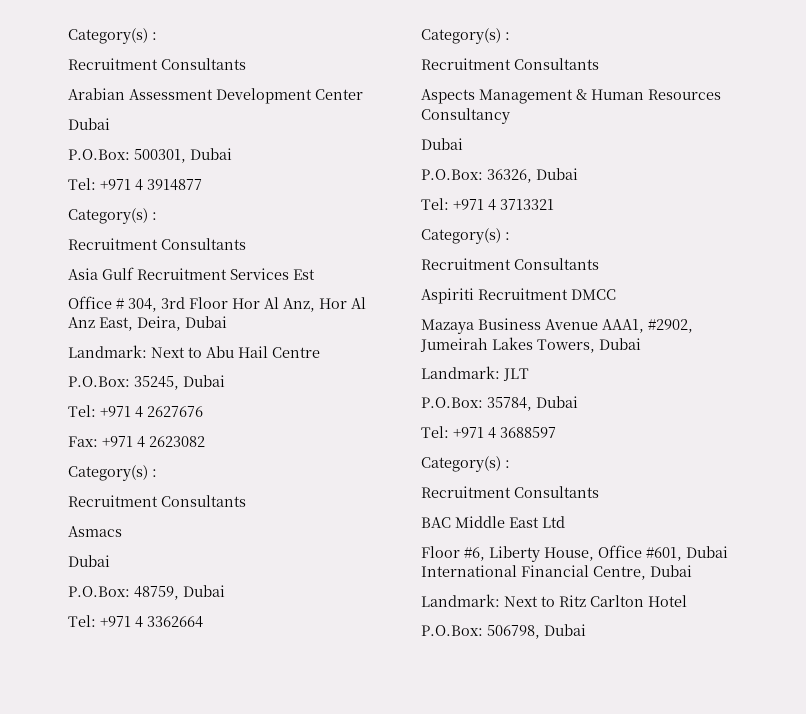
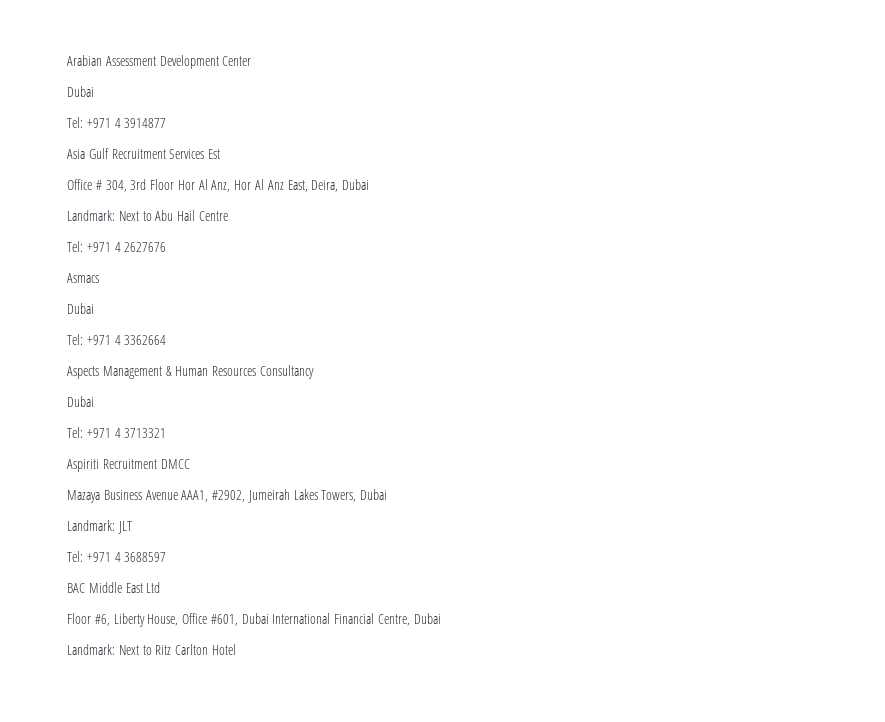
[68,28,157,44] [68,58,246,70] Category(s) : // Recruitment Consultants // -> (67, 60) none
[68,148,232,163] // P.O.Box: 500301, Dubai -> (94, 91) none
[68,208,157,224] [68,238,246,250] // Category(s) : // Recruitment Consultants -> (167, 123) none
[68,375,225,390] // P.O.Box: 35245, Dubai -> (228, 216) none
[68,436,205,448] [68,465,157,481] [68,495,246,507] // Fax: +971 4 2623082 // Category(s) : // Recruitment Consultants -> (167, 247) none
[68,585,225,600] // P.O.Box: 48759, Dubai -> (94, 308) none
[421,28,510,44] [421,58,599,70] // Category(s) : // Recruitment Consultants -> (167, 340) none
[421,168,578,183] // P.O.Box: 36326, Dubai -> (94, 401) none
[421,228,510,244] [421,258,599,270] // Category(s) : // Recruitment Consultants -> (167, 433) none
[421,396,578,411] // P.O.Box: 35784, Dubai -> (132, 527) none
[421,456,510,472] [421,486,599,498] // Category(s) : // Recruitment Consultants -> (167, 557) none
[421,624,586,639] // P.O.Box: 506798, Dubai -> (236, 649) none

